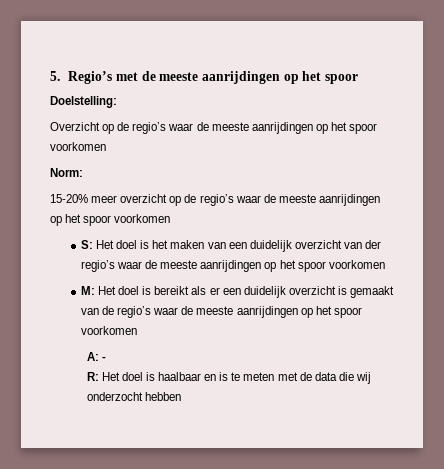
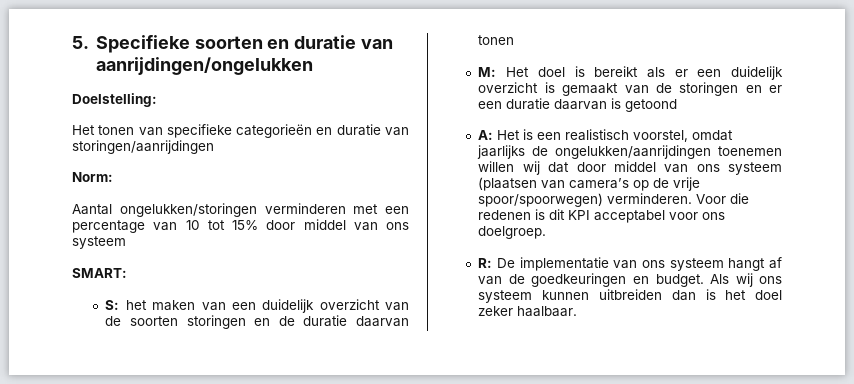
[68,71,358,84] [50,96,117,108] [50,122,378,134] [50,142,106,151] [50,168,83,177] [50,194,380,206] [50,214,171,226] [80,240,150,249] Regio’s met de meeste aanrijdingen op het spoor // Doelstelling: // Overzicht op de regio’s waar de meeste aanrijdingen op het spoor voorkomen // Norm: // 15-20% meer overzicht op de regio’s waar de meeste aanrijdingen op het spoor voorkomen // S: Het doel is -> [95,35,394,53] [95,57,313,75] [72,93,157,107] [72,124,409,138] [72,140,214,154] [72,172,113,182] [72,203,409,217] [72,219,409,233] [72,236,126,249] [72,268,127,278] [105,300,120,310] Specifieke soorten en duratie van aanrijdingen/ongelukken // Doelstelling: // Het tonen van specifieke categorieën en duratie van storingen/aanrijdingen // Norm: // Aantal ongelukken/storingen verminderen met een percentage van 10 tot 15% door middel van ons systeem // SMART: // S:
[365,240,382,249] [80,260,385,272] der regio’s waar de meeste aanrijdingen op het spoor voorkomen -> [105,315,409,329] [478,35,515,45] de soorten storingen en de duratie daarvan tonen
[117,306,362,318] [80,326,137,335] [86,352,106,361] [86,372,371,384] [86,392,181,401] regio’s waar de meeste aanrijdingen op het spoor voorkomen // A: - // R: Het doel is haalbaar en is te meten met de data die wij onderzocht hebben -> [679,82,782,96] [478,98,678,112] [478,129,734,142] [477,145,782,159] [478,161,782,175] [478,177,701,191] [478,193,750,207] [478,209,726,223] [478,226,547,239] [478,257,782,271] [478,273,782,287] [478,289,782,303] [478,306,578,317] storingen en er een duratie daarvan is getoond // A: Het is een realistisch voorstel, omdat jaarlijks de ongelukken/aanrijdingen toenemen willen wij dat door middel van ons systeem (plaatsen van camera’s op de vrije spoor/spoorwegen) verminderen. Voor die redenen is dit KPI acceptabel voor ons doelgroep. // R: De implementatie van ons systeem hangt af van de goedkeuringen en budget. Als wij ons systeem kunnen uitbreiden dan is het doel zeker haalbaar.

